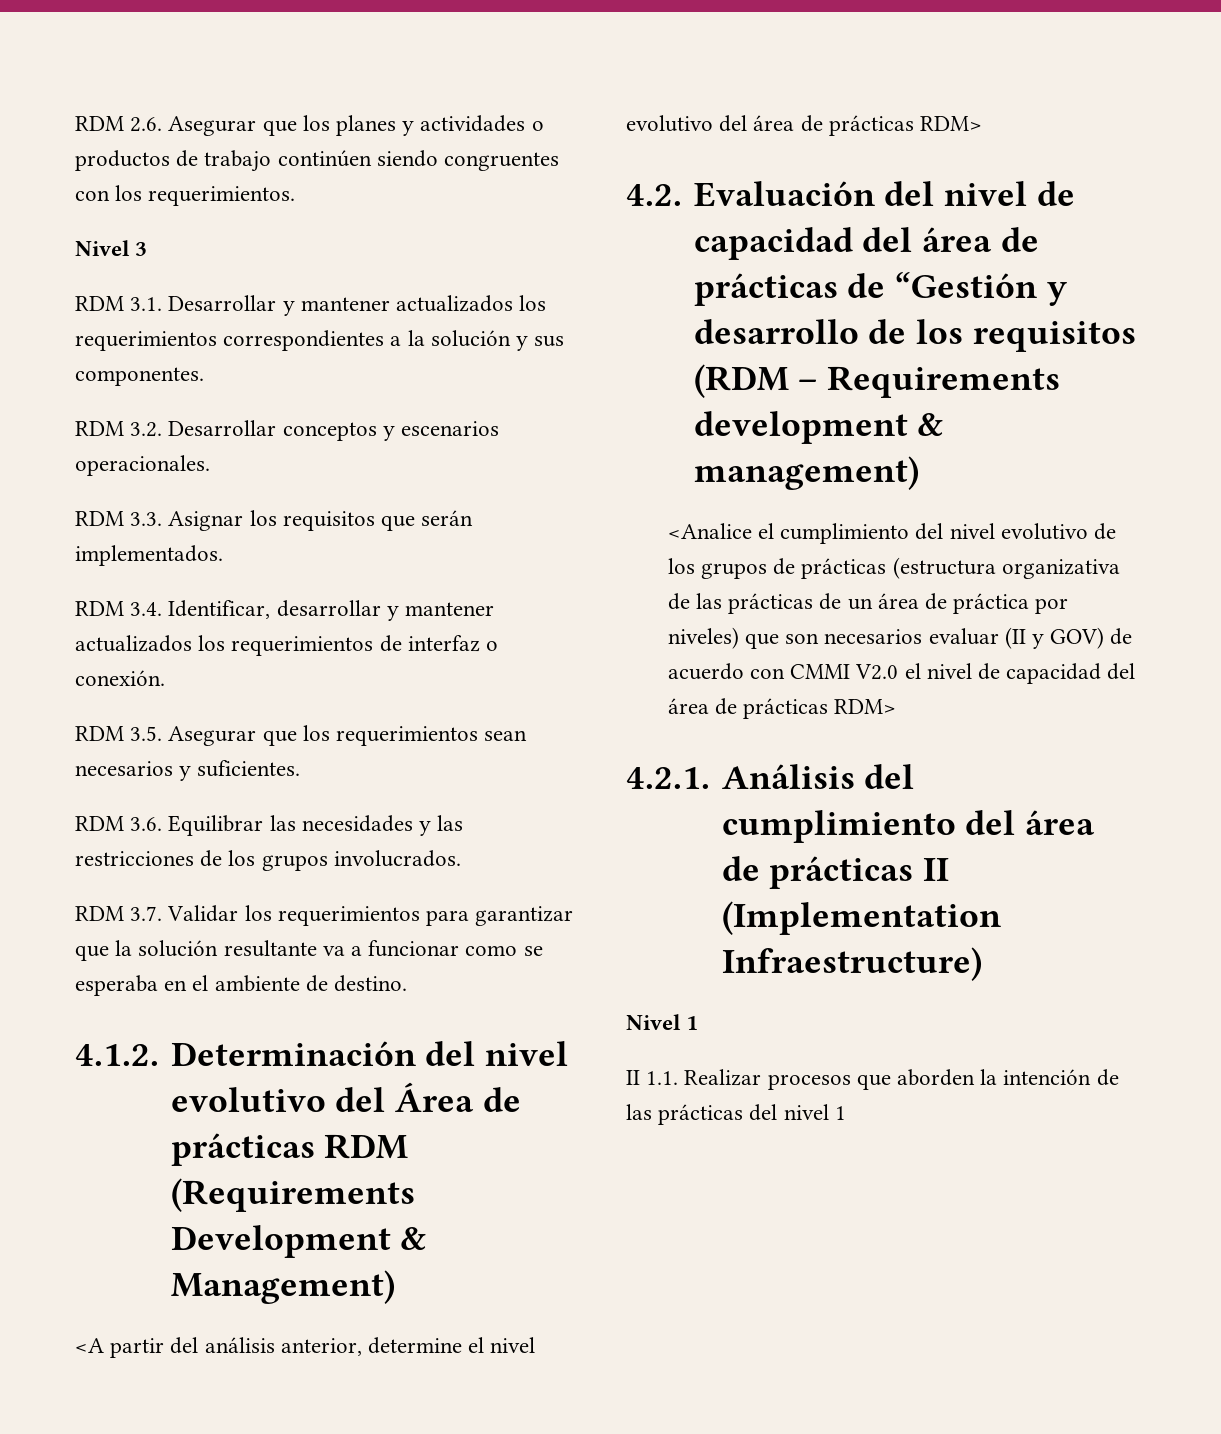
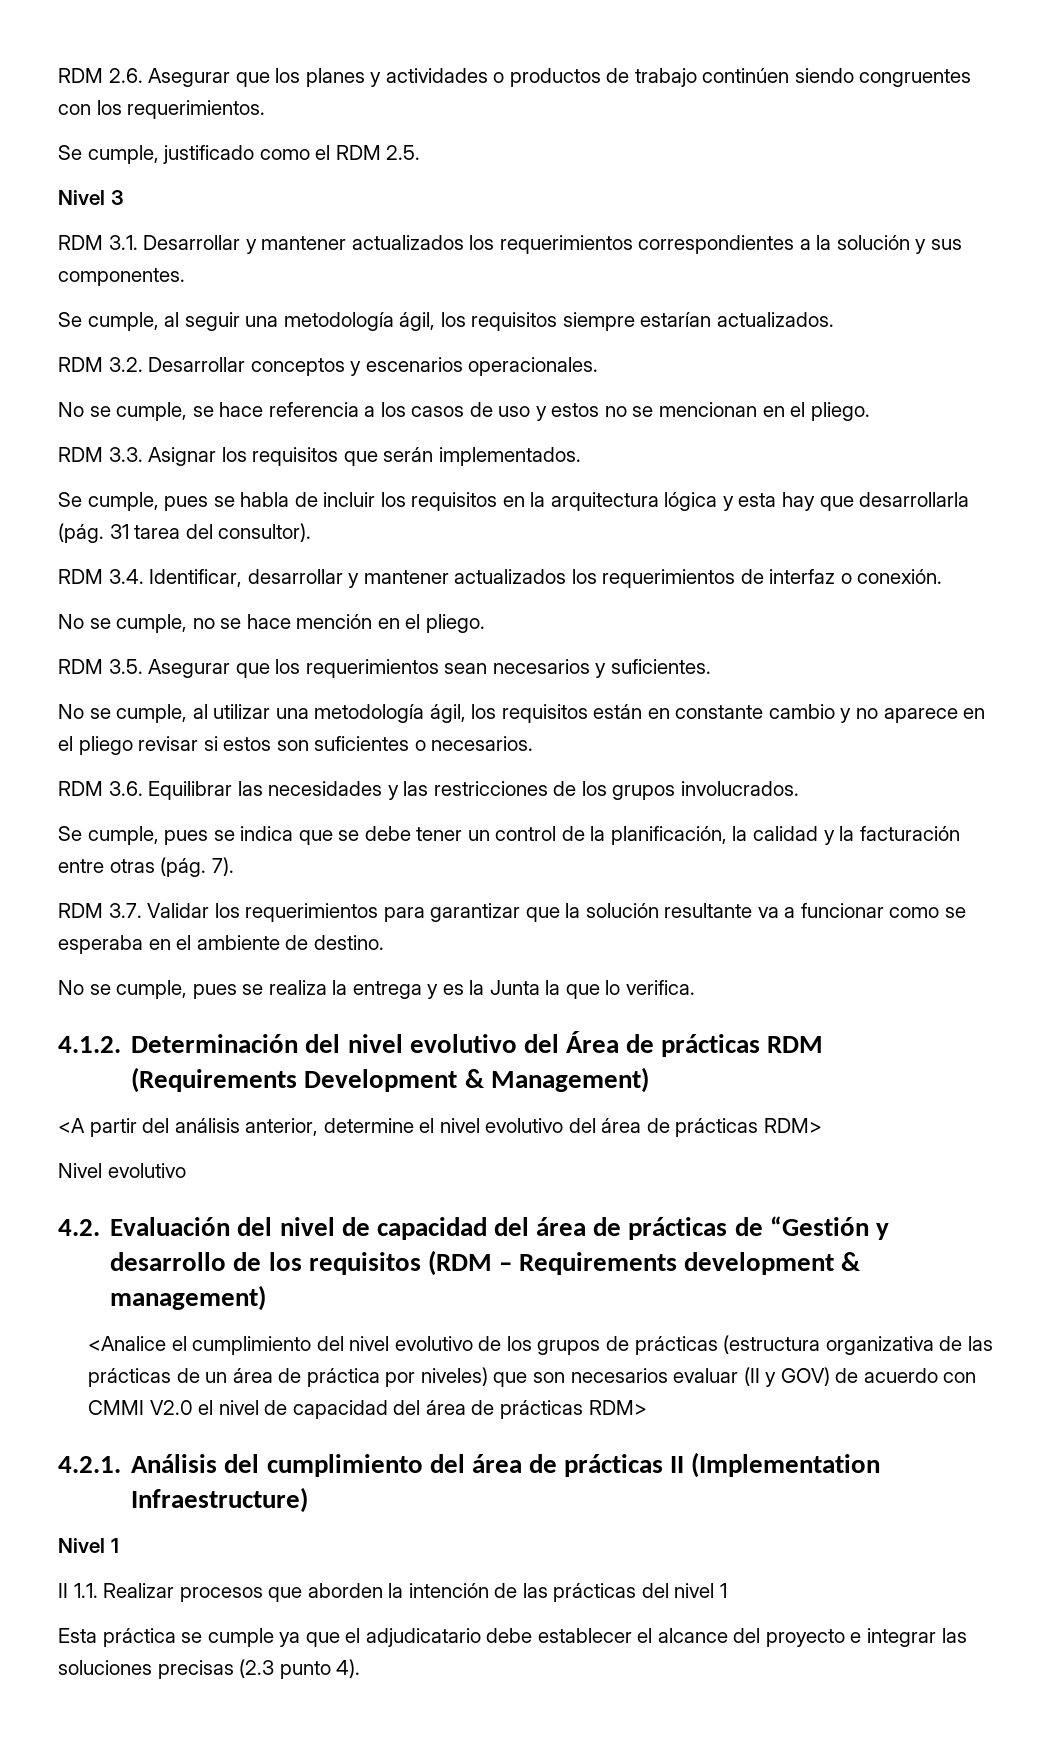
(296, 196) none -> [58,145,421,164] // Se cumple, justificado como el RDM 2.5.
(204, 376) none -> [58,312,834,331] // Se cumple, al seguir una metodología ágil, los requisitos siempre estarían actualizados.
(210, 465) none -> [58,402,870,421] // No se cumple, se hace referencia a los casos de uso y estos no se mencionan en el pliego.
(223, 555) none -> [58,492,970,511] [58,523,312,543] // Se cumple, pues se habla de incluir los requisitos en la arquitectura lógica y esta hay que desarrollarla (pág. 31 tarea del consultor).
(165, 678) none -> [58,614,485,633] // No se cumple, no se hace mención en el pliego.
(301, 768) none -> [58,704,986,723] [58,736,534,755] // No se cumple, al utilizar una metodología ágil, los requisitos están en constante cambio y no aparece en el pliego revisar si estos son suficientes o necesarios.
(461, 858) none -> [58,826,960,845] [58,857,234,877] // Se cumple, pues se indica que se debe tener un control de la planificación, la calidad y la facturación entre otras (pág. 7).
(408, 983) none -> [58,980,696,999] // No se cumple, pues se realiza la entrega y es la Junta la que lo verifica.
(983, 123) none -> [58,1163,186,1178] // Nivel evolutivo
(846, 1113) none -> [58,1628,967,1647] [58,1659,361,1679] // Esta práctica se cumple ya que el adjudicatario debe establecer el alcance del proyecto e integrar las soluciones precisas (2.3 punto 4).

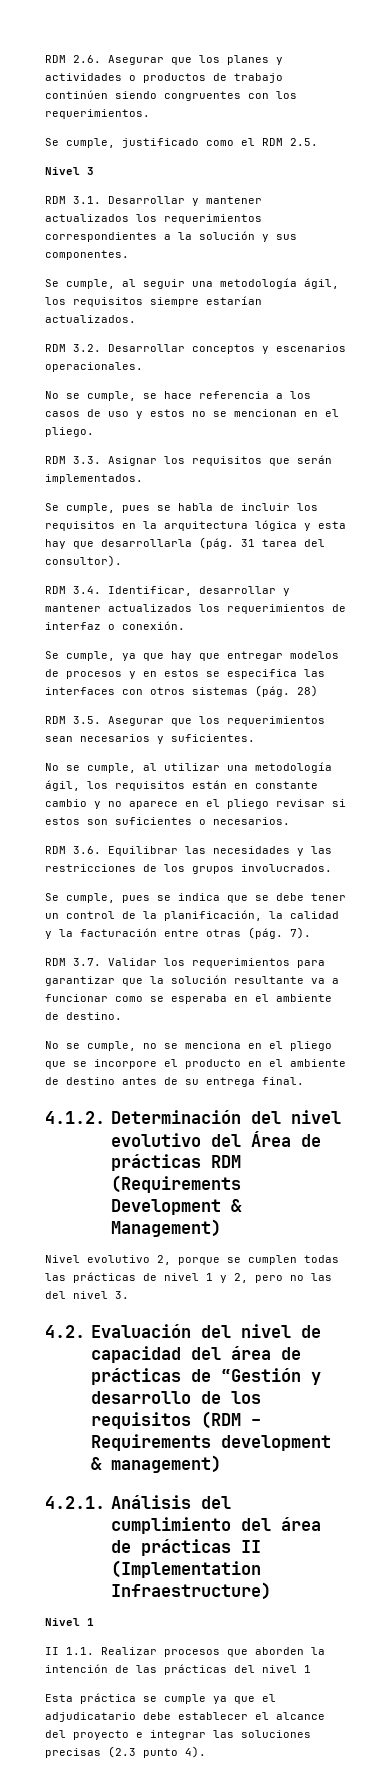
[58,614,485,633] No se cumple, no se hace mención en el pliego. -> [45,651,339,661] [45,669,325,679] [45,685,318,697] Se cumple, ya que hay que entregar modelos de procesos y en estos se especifica las interfaces con otros sistemas (pág. 28)
[192,980,696,999] pues se realiza la entrega y es la Junta la que lo verifica. -> [143,1041,332,1051] [45,1059,346,1069] [45,1077,304,1087] no se menciona en el pliego que se incorpore el producto en el ambiente de destino antes de su entrega final.
[58,1118,822,1137] [58,1163,186,1178] <A partir del análisis anterior, determine el nivel evolutivo del área de prácticas RDM> // Nivel evolutivo -> [45,1255,339,1265] [45,1272,332,1283] [45,1291,129,1299] Nivel evolutivo 2, porque se cumplen todas las prácticas de nivel 1 y 2, pero no las del nivel 3.
[88,1335,993,1355] [88,1367,977,1387] [88,1400,647,1419] // <Analice el cumplimiento del nivel evolutivo de los grupos de prácticas (estructura organizativa de las prácticas de un área de práctica por niveles) que son necesarios evaluar (II y GOV) de acuerdo con CMMI V2.0 el nivel de capacidad del área de prácticas RDM> -> (221, 1464) none

